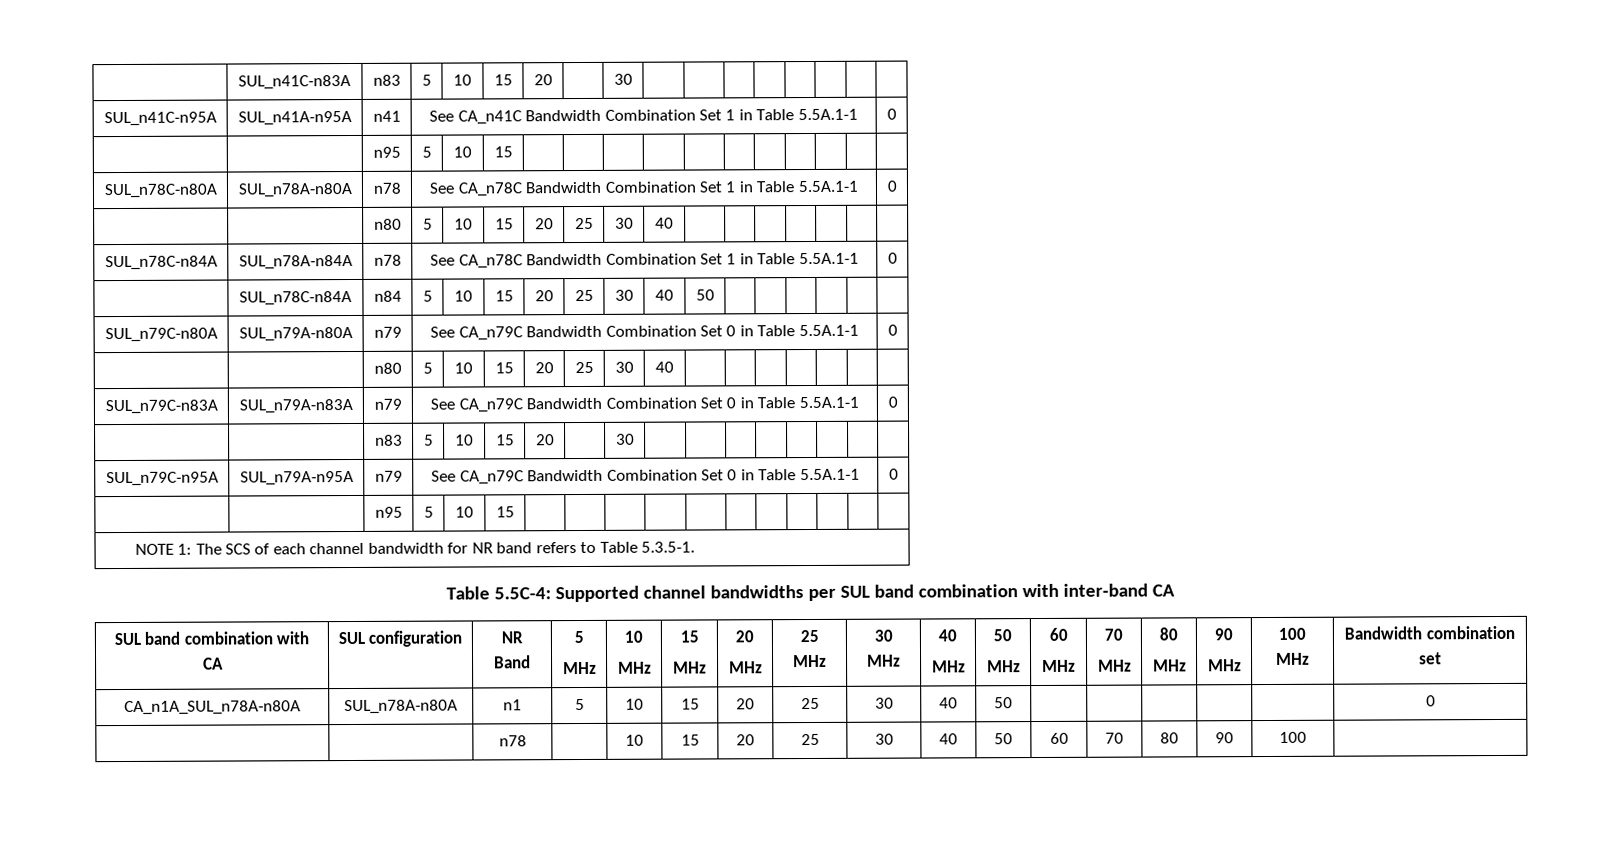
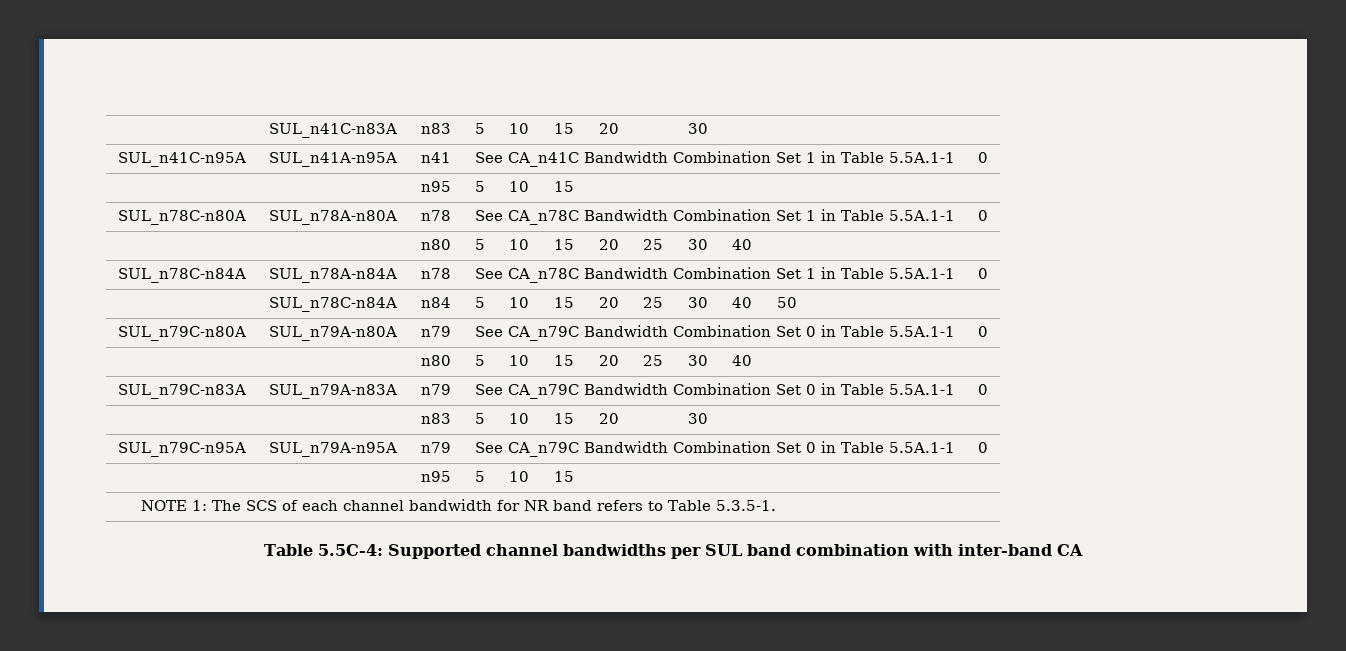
[113,631,310,646] [202,657,224,670] [337,630,463,647] [500,631,523,644] [494,655,531,669] [573,630,584,644] [562,661,597,675] [624,630,643,643] [617,661,652,674] [679,630,699,643] [673,661,707,674] [735,630,754,643] [728,661,763,674] [799,629,819,643] [793,654,827,668] [873,629,893,642] [867,654,901,667] [938,629,957,642] [931,660,966,673] [993,629,1012,642] [986,660,1021,673] [1048,627,1068,641] [1042,659,1076,672] [1104,628,1123,641] [1097,659,1132,672] [1159,627,1178,641] [1152,659,1187,672] [1214,628,1233,641] [1207,659,1242,672] [1278,627,1306,640] [1276,652,1310,665] [1344,625,1515,640] [1419,652,1442,665] [124,700,301,715] [344,699,458,715] [503,699,522,711] [574,698,585,711] [625,698,644,710] [680,698,700,710] [736,698,755,710] [800,697,820,710] [874,697,894,709] [939,697,958,709] [994,697,1013,709] [1425,695,1436,707] [498,735,527,747] [625,734,644,746] [680,734,700,746] [736,734,755,746] [800,733,820,746] [874,733,894,745] [939,733,958,745] [994,733,1013,745] [1049,732,1069,744] [1105,732,1124,744] [1160,732,1179,744] [1215,732,1234,744] [1279,731,1307,743] // SUL band combination with CA | SUL configuration | NR Band | 5 // MHz | 10 // MHz | 15 // MHz | 20 // MHz | 25 MHz | 30 MHz | 40 // MHz | 50 // MHz | 60 // MHz | 70 // MHz | 80 // MHz | 90 // MHz | 100 MHz | Bandwidth combination set // CA_n1A_SUL_n78A-n80A | SUL_n78A-n80A | n1 | 5 | 10 | 15 | 20 | 25 | 30 | 40 | 50 | | | | | | 0 // | | n78 | | 10 | 15 | 20 | 25 | 30 | 40 | 50 | 60 | 70 | 80 | 90 | 100 | -> (1083, 550) none

